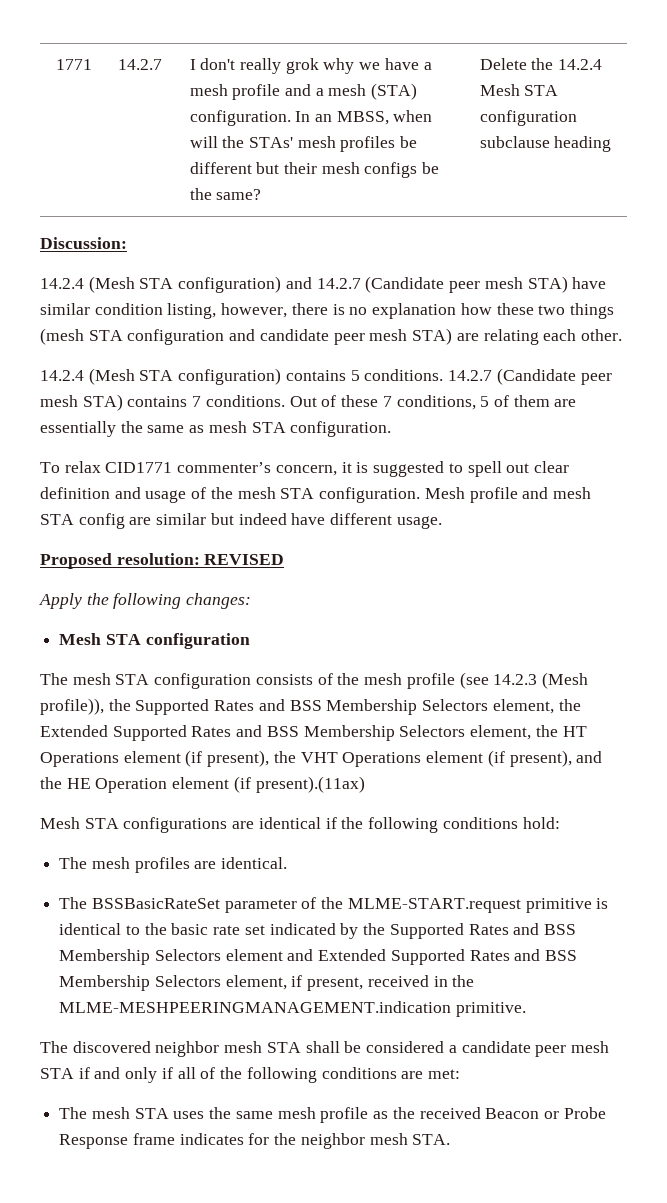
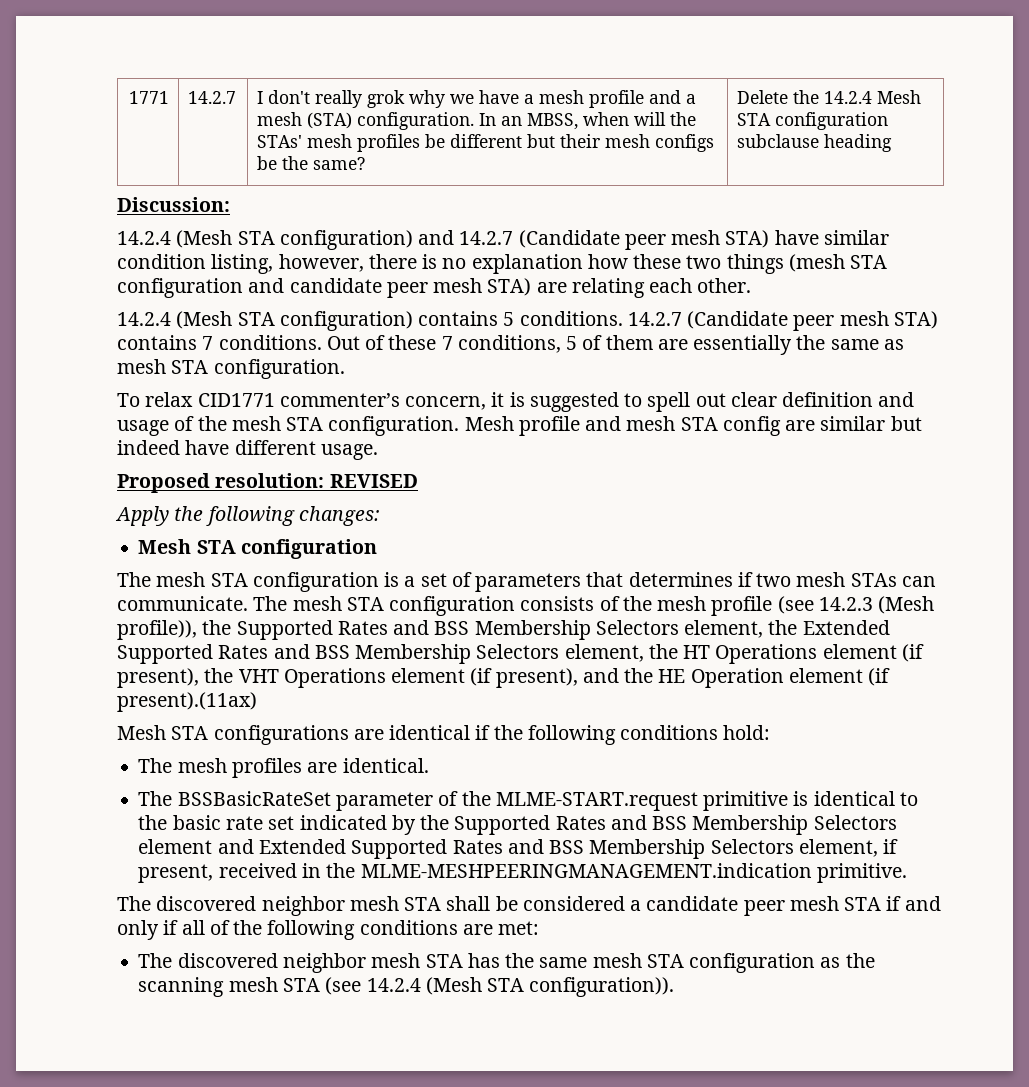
(252, 681) none -> [384,572,936,592] [117,596,516,616] is a set of parameters that determines if two mesh STAs can communicate. The mesh STA configuration
[91,1107,205,1119] mesh STA uses -> [177,953,500,973] discovered neighbor mesh STA has
[320,1107,606,1123] [59,1133,451,1149] profile as the received Beacon or Probe Response frame indicates for the neighbor mesh STA. -> [646,953,875,973] [138,977,675,997] STA configuration as the scanning mesh STA (see 14.2.4 (Mesh STA configuration)).

